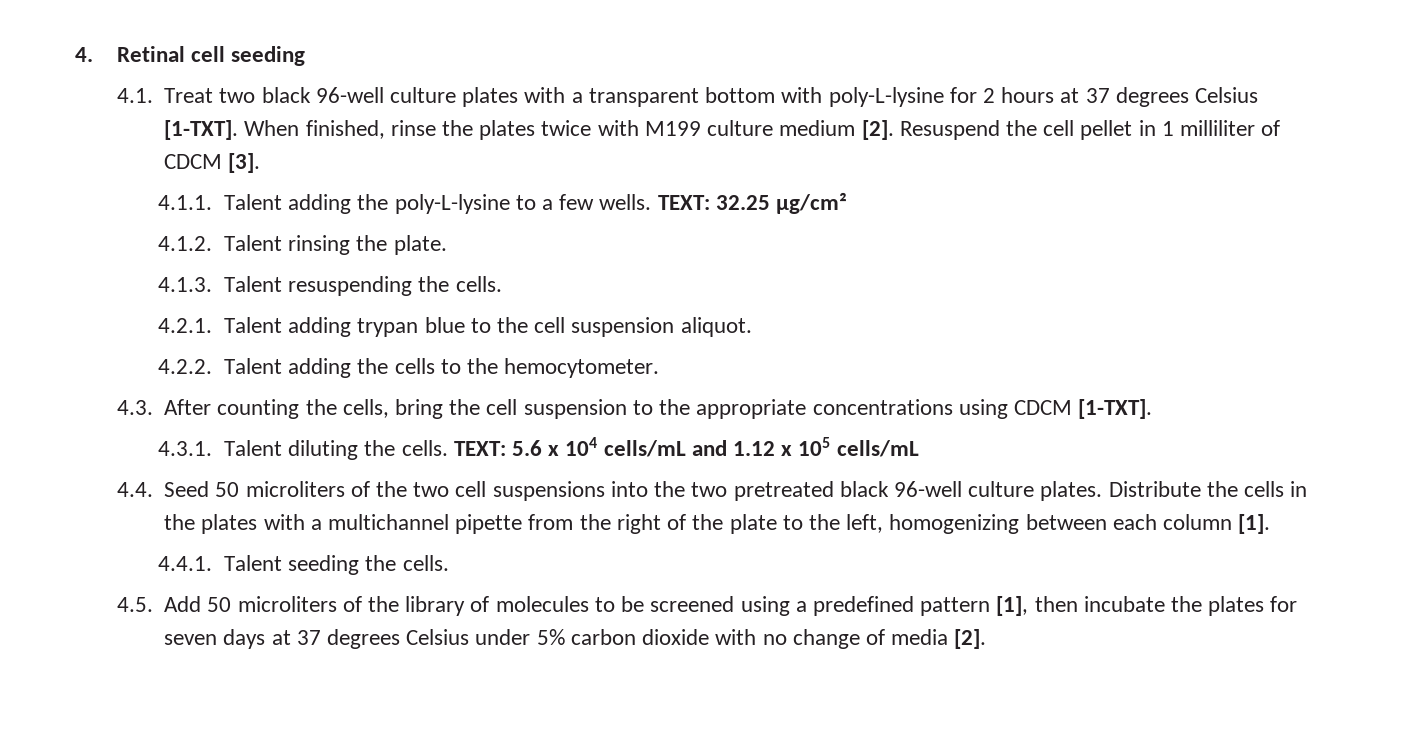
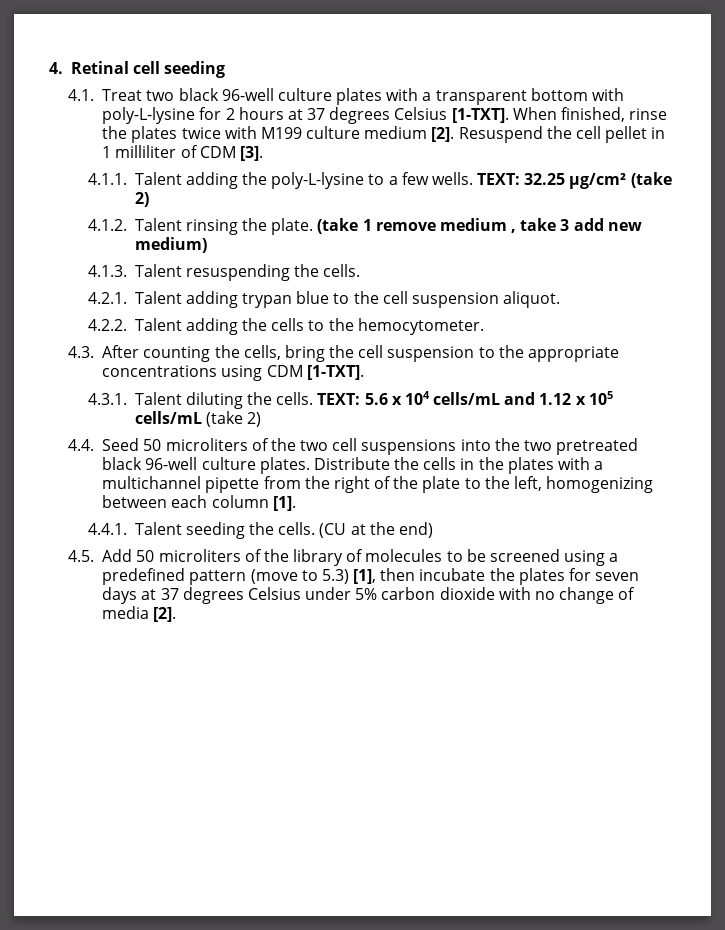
[164,154,223,169] CDCM -> [199,146,236,158] CDM
(848, 203) none -> [630,172,672,188] [134,192,149,207] (take 2)
(447, 245) none -> [317,218,642,234] [134,237,207,253] (take 1 remove medium , take 3 add new medium)
[1013,400,1072,415] CDCM -> [266,365,303,377] CDM
(919, 448) none -> [205,411,261,427] (take 2)
(449, 563) none -> [319,522,433,538] (CU at the end)
(991, 606) none -> [250,569,349,584] (move to 5.3)

